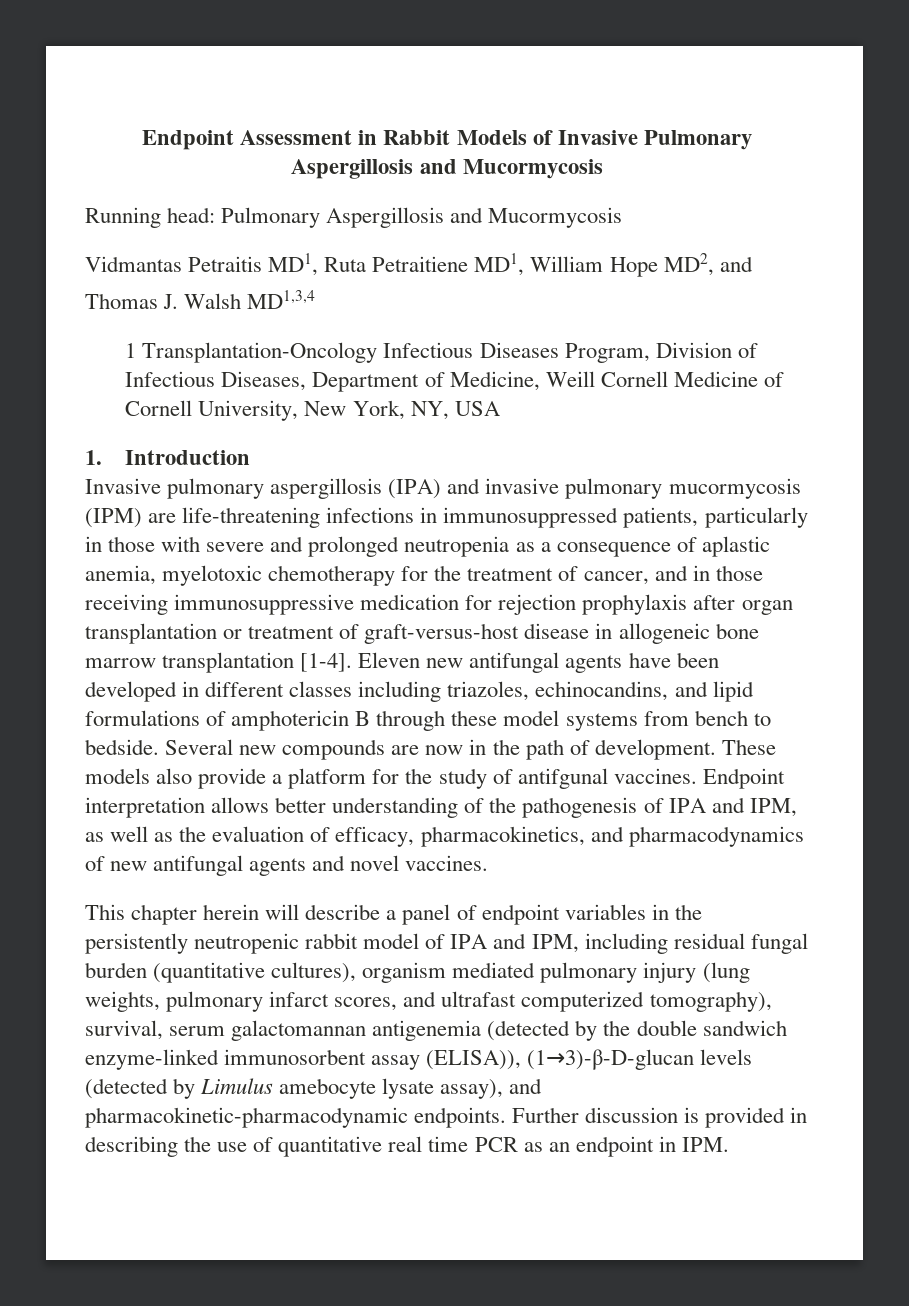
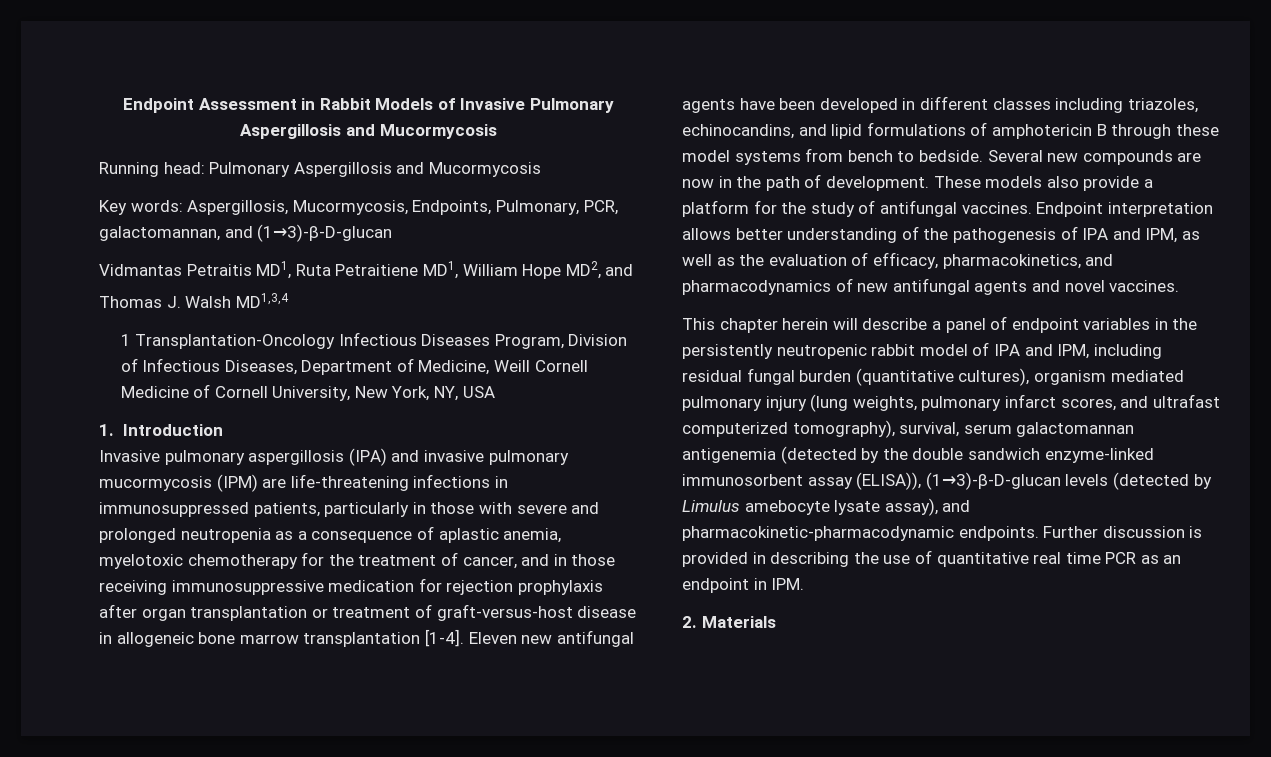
(623, 217) none -> [99,200,618,215] [99,224,393,242] // Key words: Aspergillosis, Mucormycosis, Endpoints, Pulmonary, PCR, galactomannan, and (1→3)-β-D-glucan
[517,768,608,789] antifgunal -> [879,200,957,217] antifungal
(729, 1144) none -> [682,616,776,628] // 2. Materials

